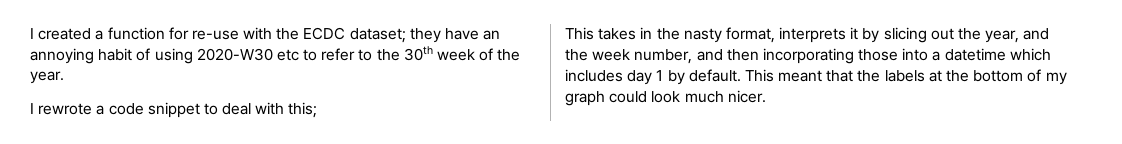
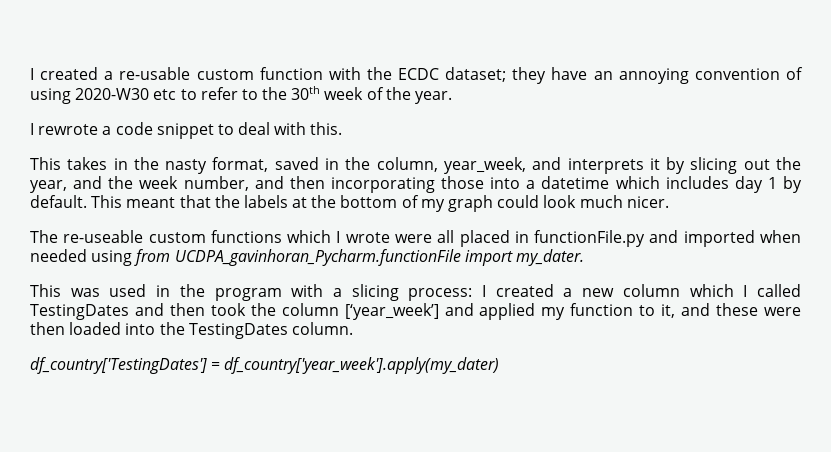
[30,27,239,40] I created a function for re-use -> [30,67,323,80] I created a re-usable custom function
[98,48,133,61] habit -> [694,68,780,80] convention
[288,102,318,118] this; -> [310,122,343,135] this.
(775, 35) none -> [274,157,562,174] saved in the column, year_week, and
(766, 96) none -> [30,230,802,247] [30,249,584,266] [30,284,802,301] [30,303,802,320] [30,322,353,339] [30,357,500,374] // The re-useable custom functions which I wrote were all placed in functionFile.py and imported when needed using from UCDPA_gavinhoran_Pycharm.functionFile import my_dater. // This was used in the program with a slicing process: I created a new column which I called TestingDates and then took the column [‘year_week’] and applied my function to it, and these were then loaded into the TestingDates column. // df_country['TestingDates'] = df_country['year_week'].apply(my_dater)

